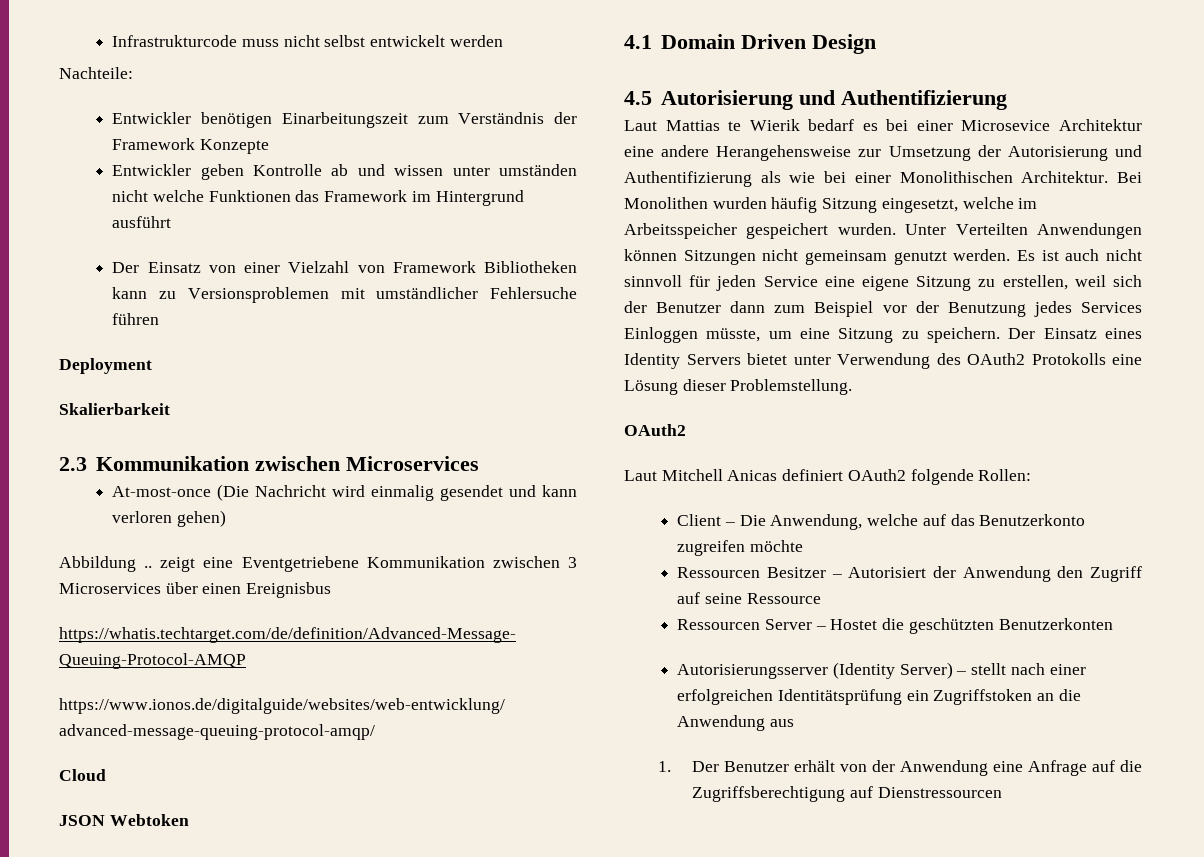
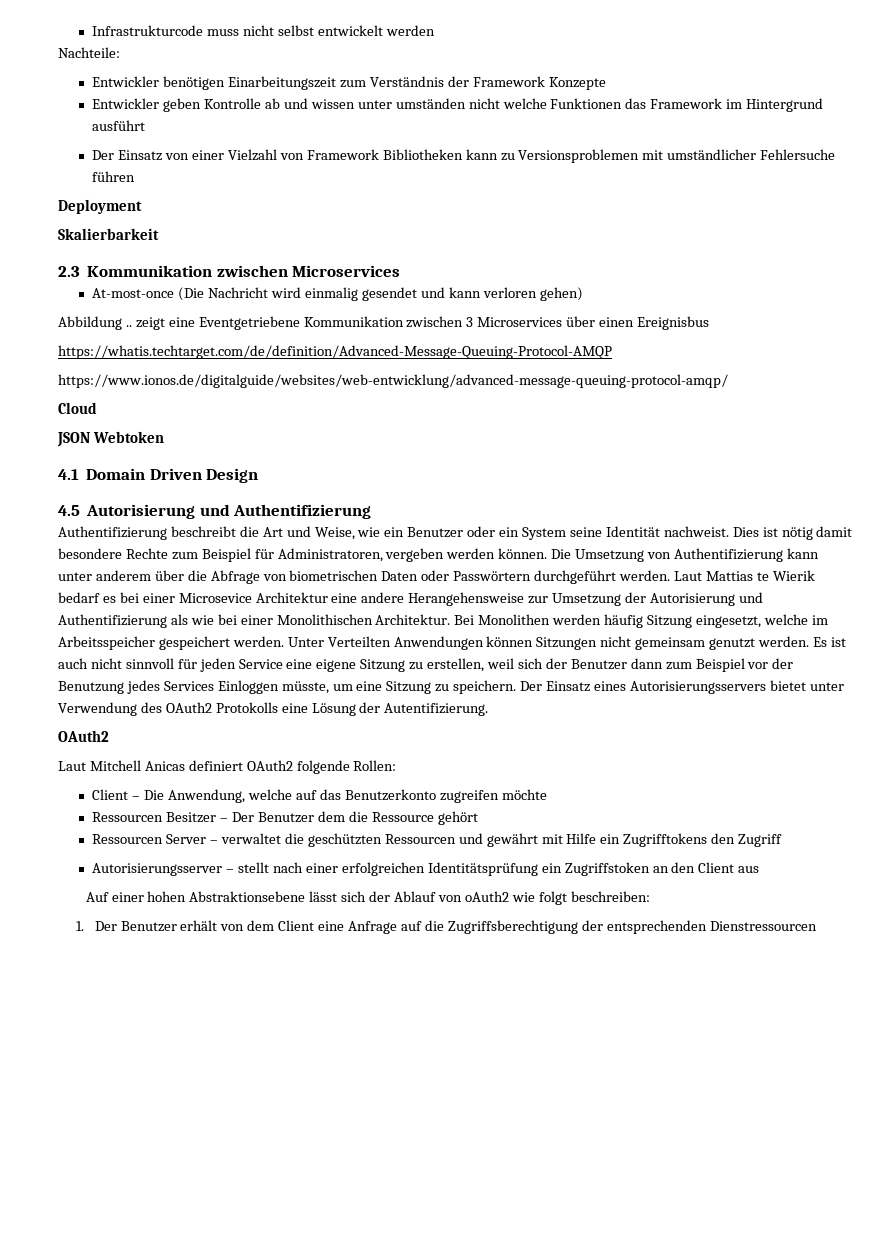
(1007, 100) none -> [58,526,853,540] [58,548,819,562] [58,570,671,584] Authentifizierung beschreibt die Art und Weise, wie ein Benutzer oder ein System seine Identität nachweist. Dies ist nötig damit besondere Rechte zum Beispiel für Administratoren, vergeben werden können. Die Umsetzung von Authentifizierung kann unter anderem über die Abfrage von biometrischen Daten oder Passwörtern durchgeführt werden.
[712,197,767,209] wurden -> [552,614,602,625] werden
[837,223,896,235] wurden. -> [232,636,284,647] werden.
[624,353,741,369] Identity Servers -> [629,681,766,694] Autorisierungsservers
[682,379,853,395] dieser Problemstellung. -> [359,702,489,716] der Autentifizierung.
[848,566,1142,582] [677,592,743,604] Autorisiert der Anwendung den Zugriff auf seine -> [232,811,368,823] Der Benutzer dem die
(821, 598) none -> [437,811,478,825] gehört
[830,619,878,630] Hostet -> [221,833,282,844] verwaltet
[998,618,1113,630] Benutzerkonten -> [384,833,783,847] Ressourcen und gewährt mit Hilfe ein Zugrifftokens den Zugriff
[833,662,953,679] (Identity Server) -> (223, 869) none
[1058,689,1081,701] [677,715,766,731] die Anwendung -> [671,862,735,873] den Client
(795, 723) none -> [85,891,650,905] // Auf einer hohen Abstraktionsebene lässt sich der Ablauf von oAuth2 wie folgt beschreiben:
[872,760,989,776] der Anwendung -> [247,920,315,931] dem Client
[849,786,873,798] auf -> [581,920,707,934] der entsprechenden

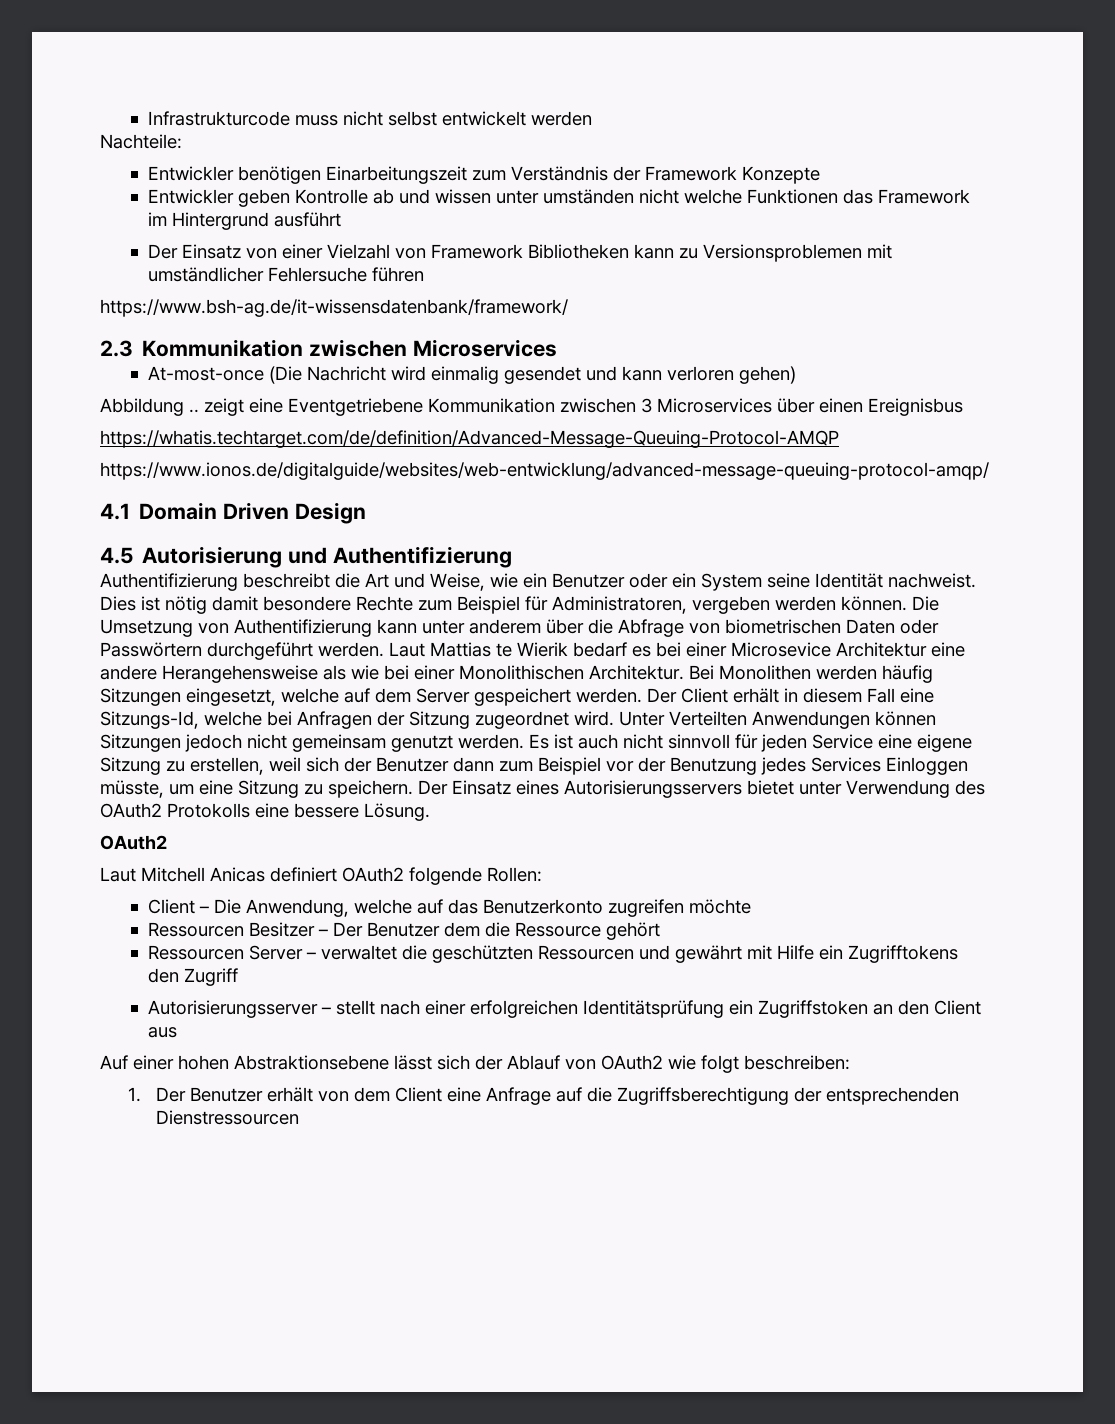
[58,199,142,214] [58,228,159,240] Deployment // Skalierbarkeit -> [100,299,568,317] https://www.bsh-ag.de/it-wissensdatenbank/framework/
[58,402,97,414] [57,431,164,447] // Cloud // JSON Webtoken -> (989, 471) none
[528,592,763,606] [58,614,167,628] zur Umsetzung der Autorisierung und Authentifizierung -> (318, 674) none
[647,615,693,628] Sitzung -> [100,688,181,706] Sitzungen
[811,615,828,625] [58,636,284,650] im Arbeitsspeicher gespeichert werden. -> [344,688,934,706] [100,711,614,729] auf dem Server gespeichert werden. Der Client erhält in diesem Fall eine Sitzungs-Id, welche bei Anfragen der Sitzung zugeordnet wird.
(598, 643) none -> [185,734,242,752] jedoch
[311,702,489,716] Lösung der Autentifizierung. -> [294,803,430,821] bessere Lösung.
[464,891,509,902] oAuth2 -> [601,1055,663,1070] OAuth2

